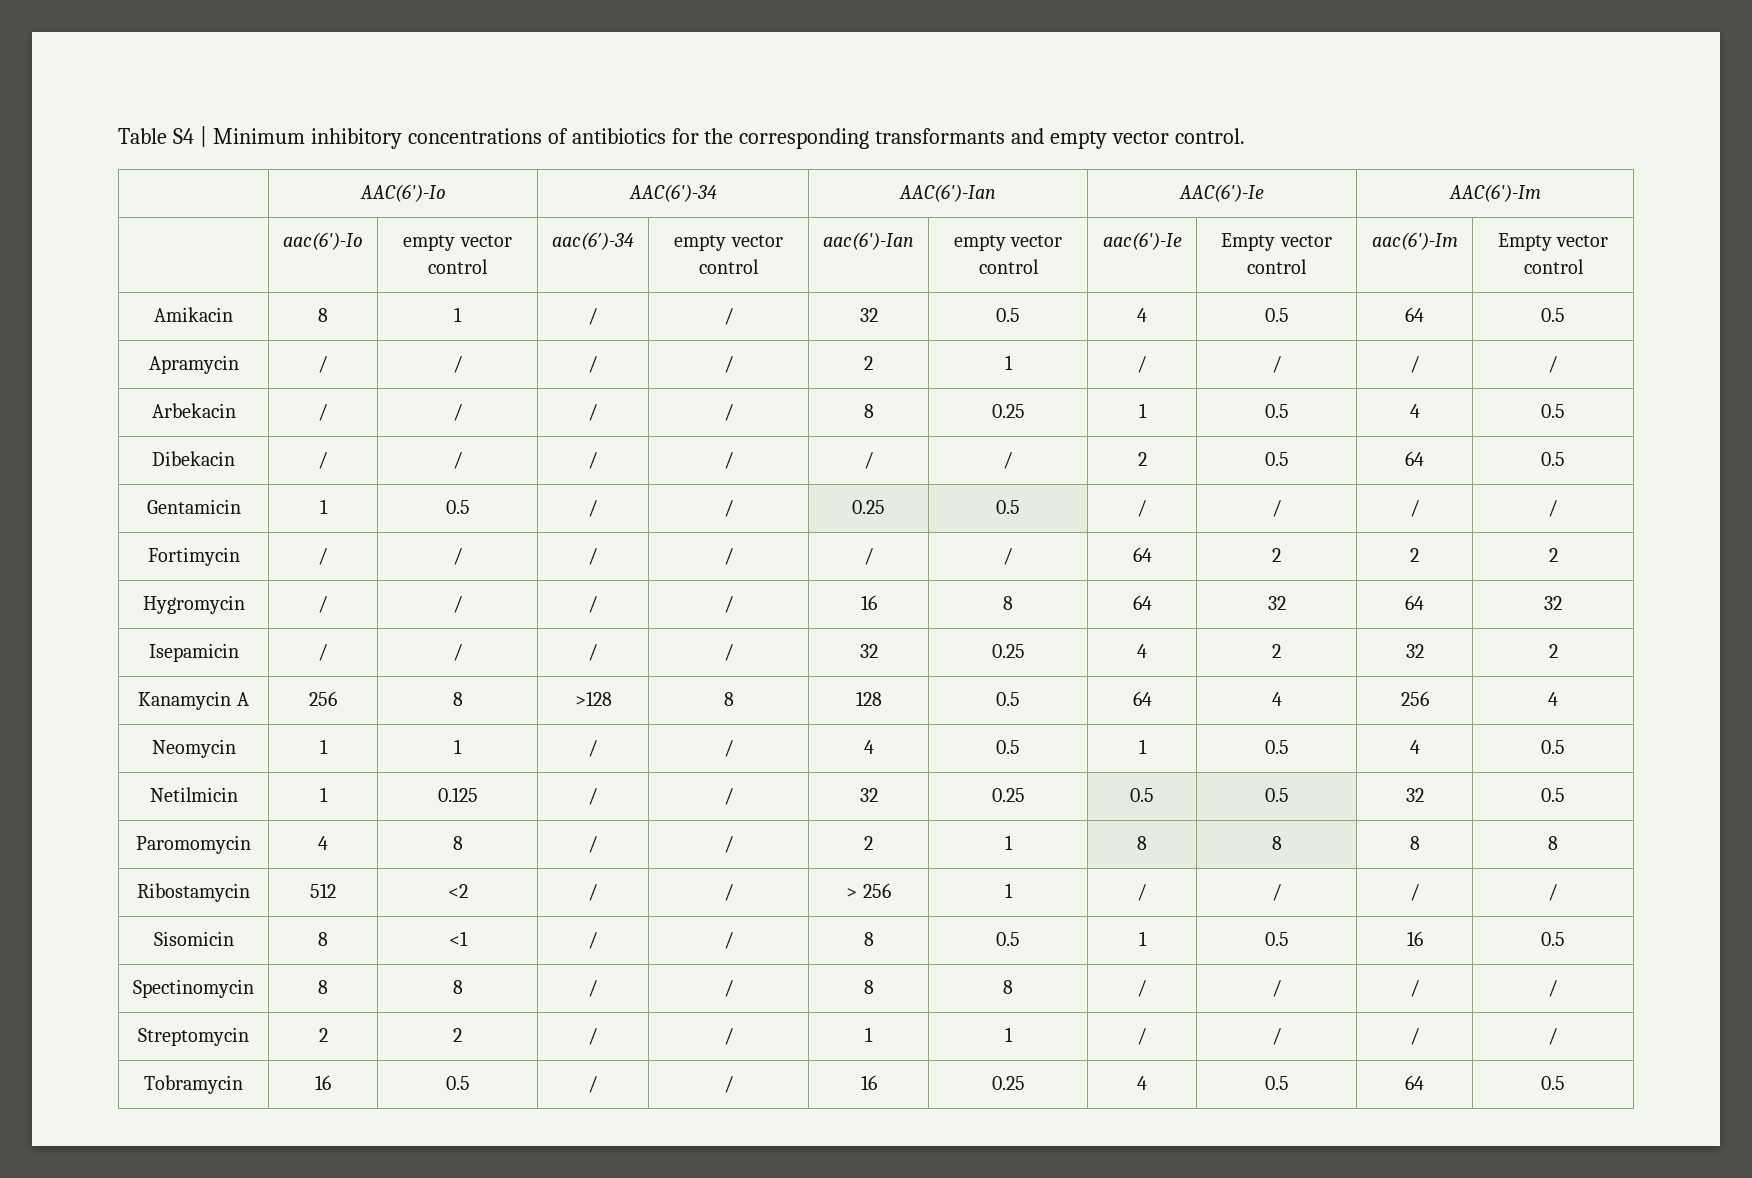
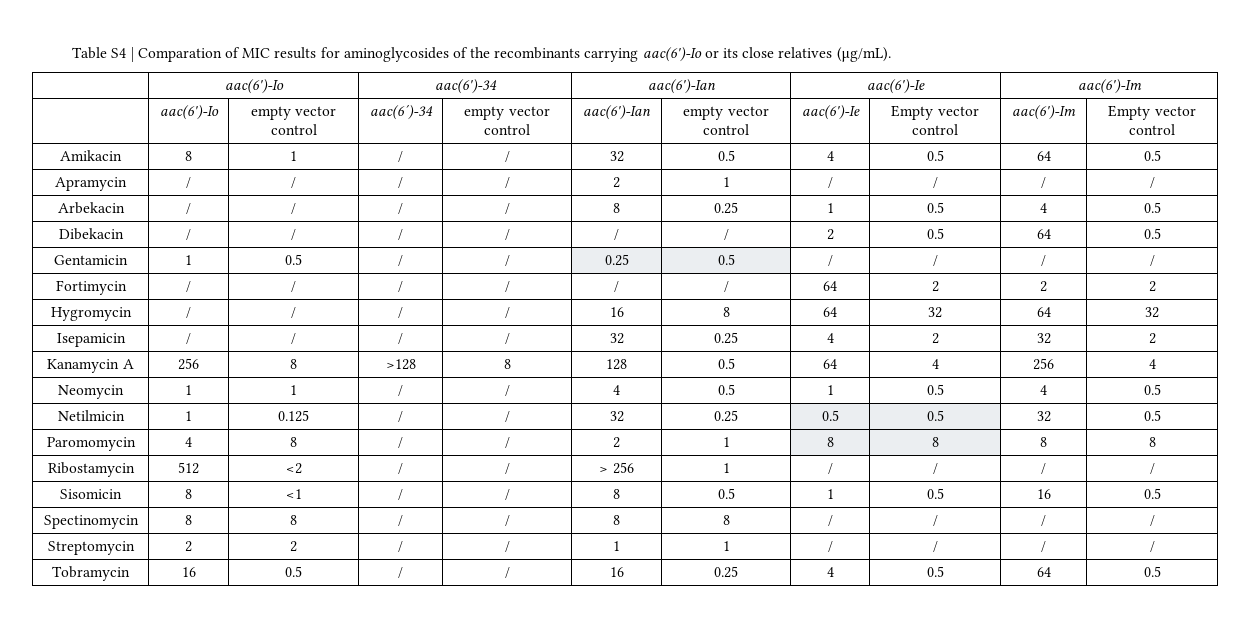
[212,128,1246,149] [359,184,446,202] [628,184,717,202] [899,184,996,202] [1179,184,1264,202] [1448,184,1541,202] Minimum inhibitory concentrations of antibiotics for the corresponding transformants and empty vector control. // | AAC(6')-Io | AAC(6')-34 | AAC(6')-Ian | AAC(6')-Ie | AAC(6')-Im -> [137,47,891,62] [224,79,284,94] [434,79,497,94] [647,79,716,94] [867,79,925,94] [1077,79,1142,94] Comparation of MIC results for aminoglycosides of the recombinants carrying aac(6')-Io or its close relatives (μg/mL). // | aac(6')-Io | aac(6')-34 | aac(6')-Ian | aac(6')-Ie | aac(6')-Im

